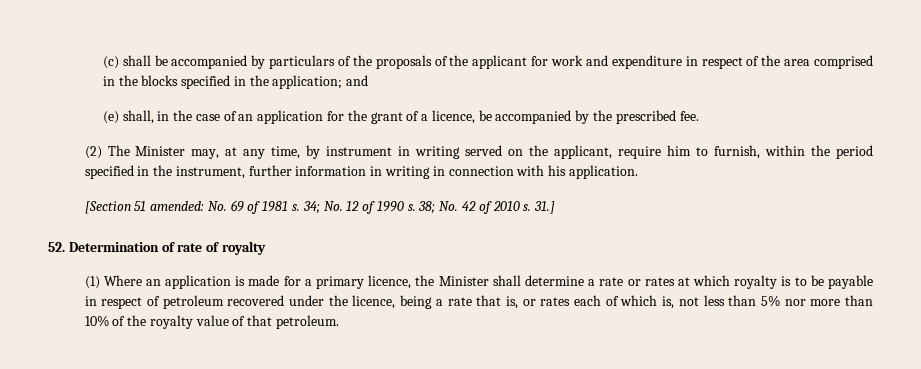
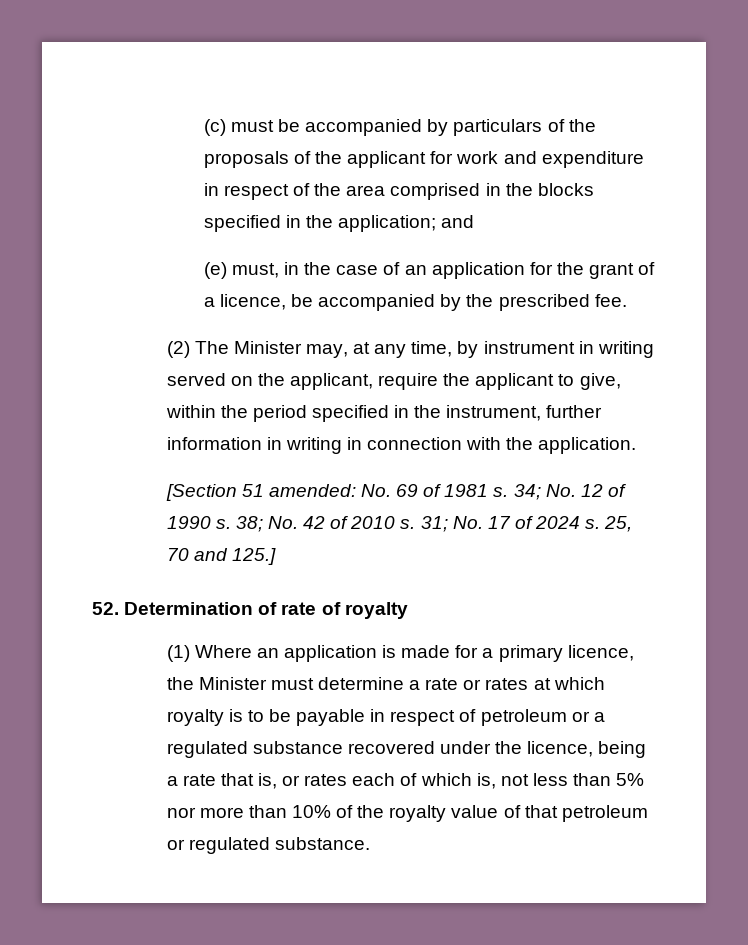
[122,55,151,66] shall -> [230,120,274,132] must
[122,110,154,124] shall, -> [231,263,279,278] must,
[667,145,761,159] him to furnish, -> [443,373,621,390] the applicant to give,
[548,165,567,176] his -> [506,437,534,450] the
[534,201,556,214] 31.] -> [420,516,633,532] [166,548,276,565] 31; No. 17 of 2024 s. 25, 70 and 125.]
[492,275,521,286] shall -> [270,678,314,690] must
(224, 302) none -> [571,711,605,722] [166,741,343,758] or a regulated substance
[275,315,339,329] petroleum. -> [561,805,648,822] [166,837,370,854] petroleum or regulated substance.

